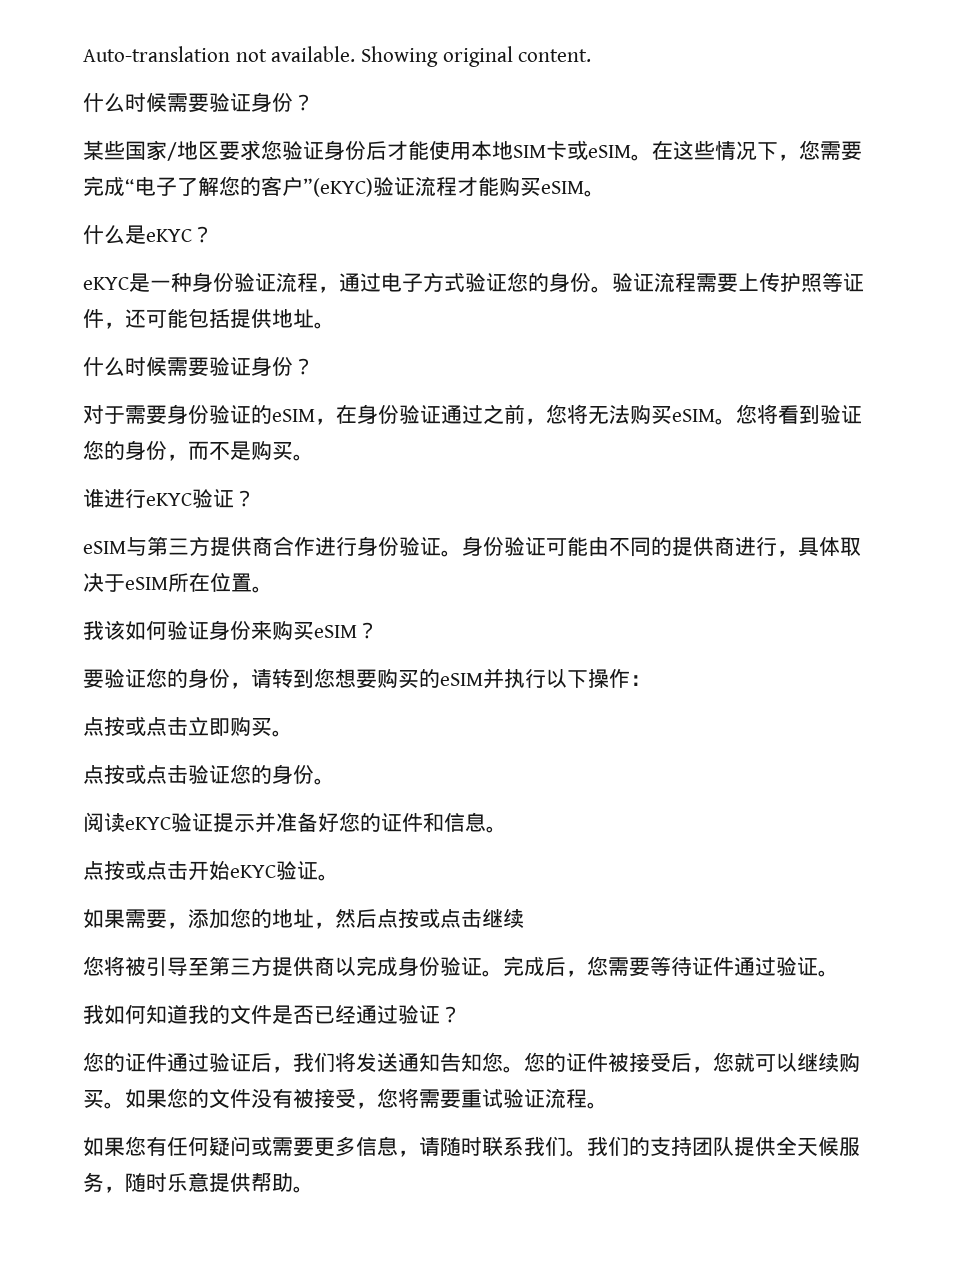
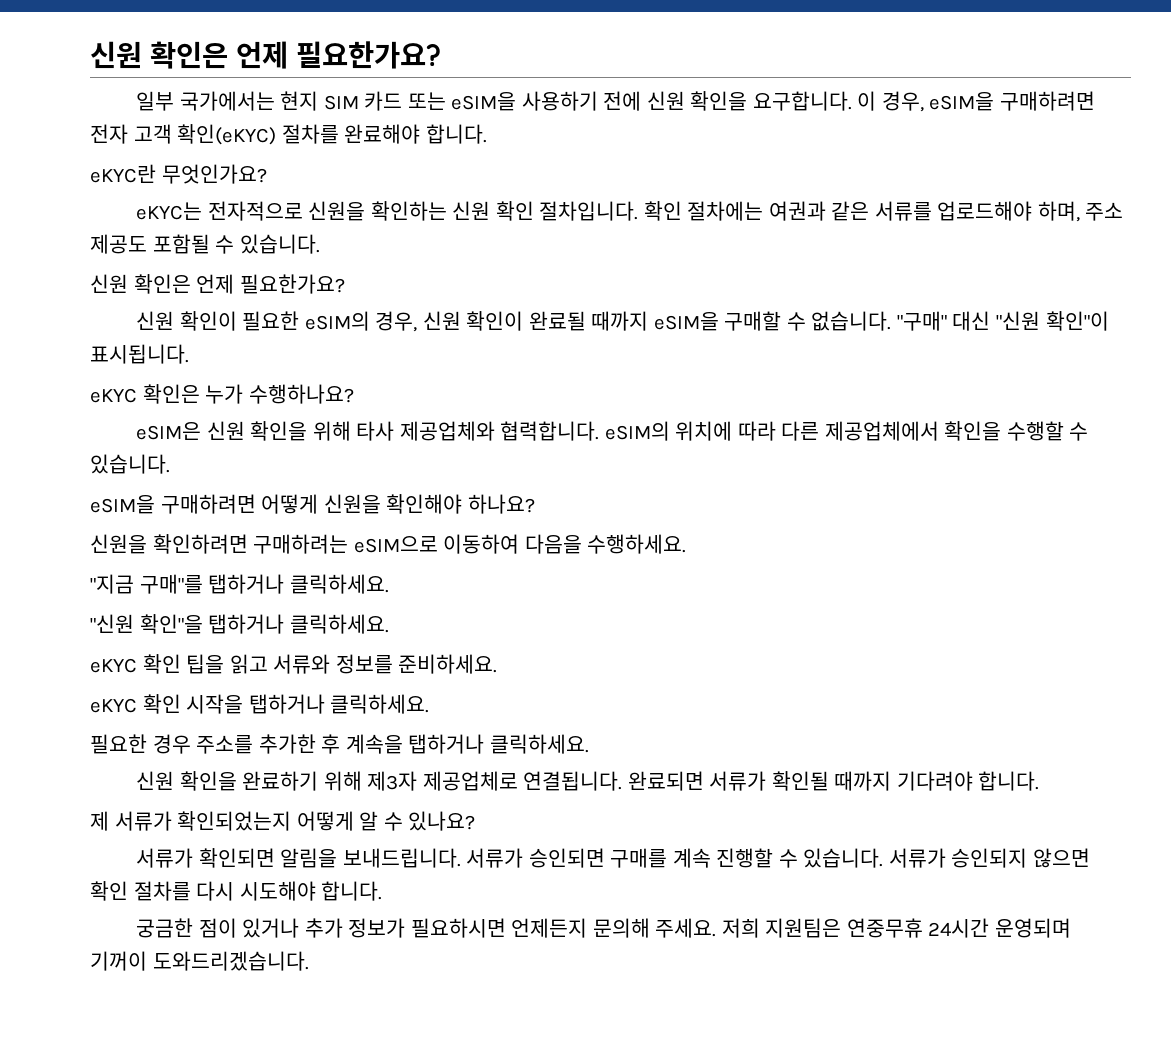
[83,46,592,67] [83,92,314,113] [83,140,862,161] [83,176,605,197] [83,225,213,245] [83,272,864,293] [83,308,335,329] [83,356,314,377] [83,404,862,425] [83,440,314,461] [83,488,255,508] [83,536,861,557] [83,572,273,593] [83,620,378,640] [83,668,651,689] [83,716,293,737] [83,764,335,785] [83,812,507,833] [83,860,339,881] [83,908,524,929] [83,956,839,977] [83,1004,461,1025] [83,1052,860,1073] [83,1088,608,1109] [83,1136,860,1157] [83,1172,314,1193] Auto-translation not available. Showing original content. // 什么时候需要验证身份？ // 某些国家/地区要求您验证身份后才能使用本地SIM卡或eSIM。在这些情况下，您需要完成“电子了解您的客户”(eKYC)验证流程才能购买eSIM。 // 什么是eKYC？ // eKYC是一种身份验证流程，通过电子方式验证您的身份。验证流程需要上传护照等证件，还可能包括提供地址。 // 什么时候需要验证身份？ // 对于需要身份验证的eSIM，在身份验证通过之前，您将无法购买eSIM。您将看到验证您的身份，而不是购买。 // 谁进行eKYC验证？ // eSIM与第三方提供商合作进行身份验证。身份验证可能由不同的提供商进行，具体取决于eSIM所在位置。 // 我该如何验证身份来购买eSIM？ // 要验证您的身份，请转到您想要购买的eSIM并执行以下操作： // 点按或点击立即购买。 // 点按或点击验证您的身份。 // 阅读eKYC验证提示并准备好您的证件和信息。 // 点按或点击开始eKYC验证。 // 如果需要，添加您的地址，然后点按或点击继续 // 您将被引导至第三方提供商以完成身份验证。完成后，您需要等待证件通过验证。 // 我如何知道我的文件是否已经通过验证？ // 您的证件通过验证后，我们将发送通知告知您。您的证件被接受后，您就可以继续购买。如果您的文件没有被接受，您将需要重试验证流程。 // 如果您有任何疑问或需要更多信息，请随时联系我们。我们的支持团队提供全天候服务，随时乐意提供帮助。 -> [90,41,441,69] [135,91,1095,112] [90,124,487,145] [90,164,267,184] [135,201,1124,222] [90,234,320,254] [90,274,345,294] [135,311,1109,332] [90,344,189,364] [90,384,354,404] [135,421,1089,441] [90,454,170,474] [90,494,535,514] [90,534,687,554] [90,574,389,594] [90,614,389,634] [90,654,498,674] [90,694,430,714] [90,734,589,754] [135,771,1040,791] [90,811,476,831] [135,848,1090,868] [90,881,383,901] [135,918,1071,938] [90,951,309,971] 신원 확인은 언제 필요한가요? // 일부 국가에서는 현지 SIM 카드 또는 eSIM을 사용하기 전에 신원 확인을 요구합니다. 이 경우, eSIM을 구매하려면 전자 고객 확인(eKYC) 절차를 완료해야 합니다. // eKYC란 무엇인가요? // eKYC는 전자적으로 신원을 확인하는 신원 확인 절차입니다. 확인 절차에는 여권과 같은 서류를 업로드해야 하며, 주소 제공도 포함될 수 있습니다. // 신원 확인은 언제 필요한가요? // 신원 확인이 필요한 eSIM의 경우, 신원 확인이 완료될 때까지 eSIM을 구매할 수 없습니다. "구매" 대신 "신원 확인"이 표시됩니다. // eKYC 확인은 누가 수행하나요? // eSIM은 신원 확인을 위해 타사 제공업체와 협력합니다. eSIM의 위치에 따라 다른 제공업체에서 확인을 수행할 수 있습니다. // eSIM을 구매하려면 어떻게 신원을 확인해야 하나요? // 신원을 확인하려면 구매하려는 eSIM으로 이동하여 다음을 수행하세요. // "지금 구매"를 탭하거나 클릭하세요. // "신원 확인"을 탭하거나 클릭하세요. // eKYC 확인 팁을 읽고 서류와 정보를 준비하세요. // eKYC 확인 시작을 탭하거나 클릭하세요. // 필요한 경우 주소를 추가한 후 계속을 탭하거나 클릭하세요. // 신원 확인을 완료하기 위해 제3자 제공업체로 연결됩니다. 완료되면 서류가 확인될 때까지 기다려야 합니다. // 제 서류가 확인되었는지 어떻게 알 수 있나요? // 서류가 확인되면 알림을 보내드립니다. 서류가 승인되면 구매를 계속 진행할 수 있습니다. 서류가 승인되지 않으면 확인 절차를 다시 시도해야 합니다. // 궁금한 점이 있거나 추가 정보가 필요하시면 언제든지 문의해 주세요. 저희 지원팀은 연중무휴 24시간 운영되며 기꺼이 도와드리겠습니다.

